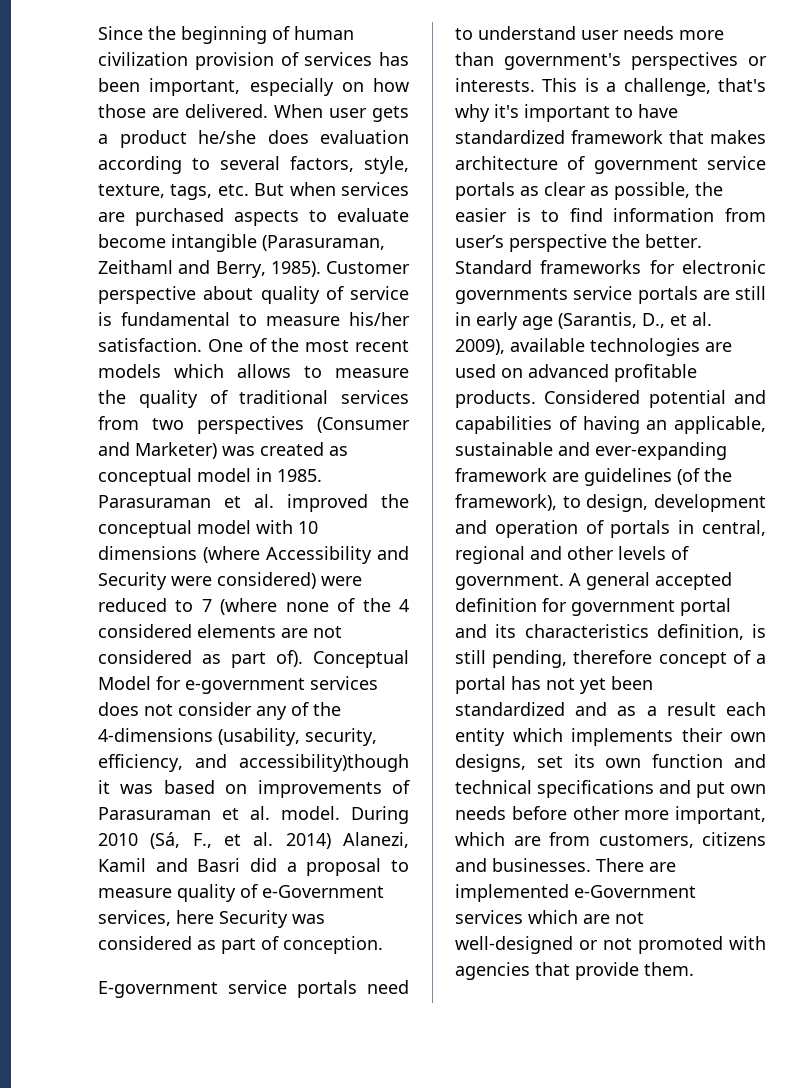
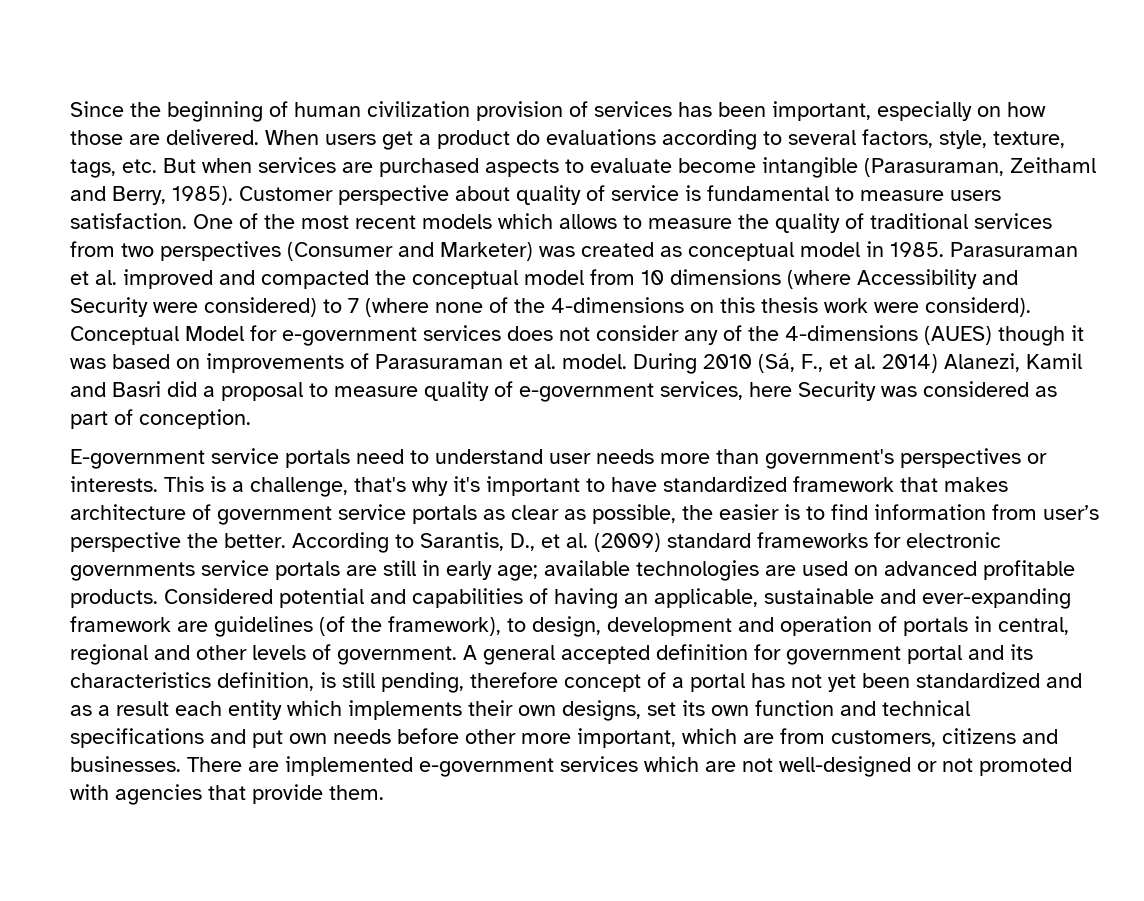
[329,106,409,122] [98,130,409,148] user gets a product he/she does evaluation -> [325,129,656,150] users get a product do evaluations
[349,312,410,326] his/her -> [950,190,1001,201] users
(368, 503) none -> [219,270,369,289] and compacted
[256,520,293,534] with -> [590,269,635,285] from
[321,576,362,586] [98,598,167,612] were reduced -> (317, 307) none
[399,599,409,612] [98,624,342,638] [98,650,303,668] 4 considered elements are not considered as part of). -> [551,297,1031,317] 4-dimensions on this thesis work were considerd).
[218,728,377,746] [98,754,409,772] (usability, security, efficiency, and accessibility)though -> [924,326,1065,346] (AUES) though
[262,885,384,898] e-Government -> [519,383,654,402] e-government
[455,260,532,274] Standard -> [292,532,751,553] According to Sarantis, D., et al. (2009) standard
[522,312,712,330] [455,339,505,355] age (Sarantis, D., et al. 2009), -> [497,565,538,581] age;
[574,885,696,898] e-Government -> [419,758,554,777] e-government

